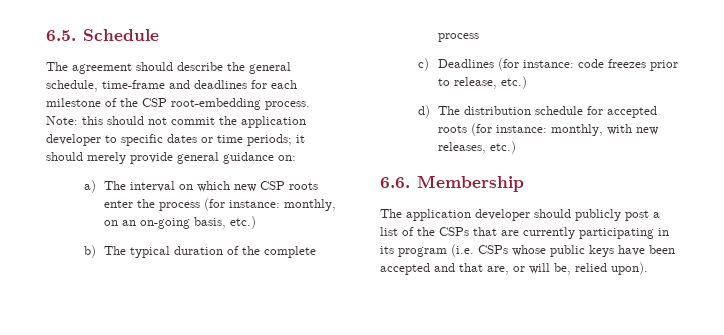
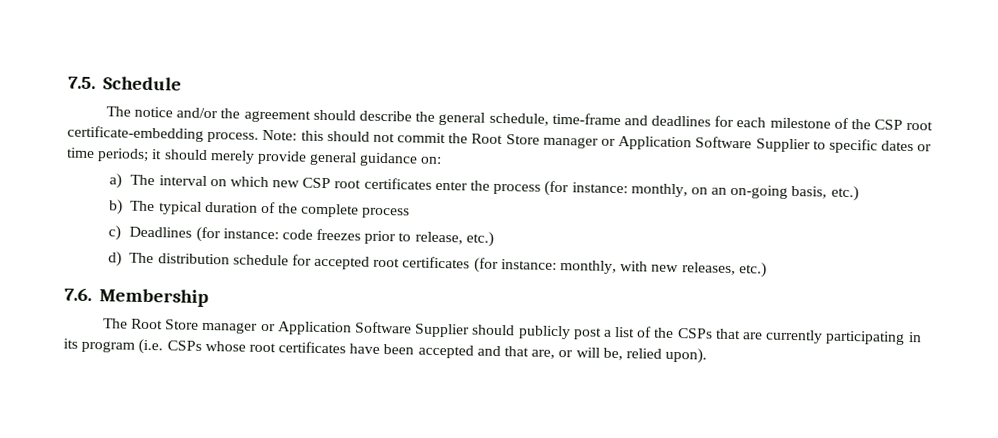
[46,30,76,41] 6.5. -> [68,76,96,90] 7.5.
(68, 66) none -> [134,106,241,119] notice and/or the
[171,98,261,110] root-embedding -> [906,120,934,131] [67,125,204,142] root certificate-embedding
[241,116,306,128] [46,134,101,146] application developer -> [471,133,811,153] Root Store manager or Application Software Supplier
[288,182,318,190] roots -> [334,177,432,190] root certificates
[437,125,467,133] roots -> [373,256,471,269] root certificates
[380,177,410,188] 6.6. -> [64,287,92,302] 7.6.
[406,209,530,221] application developer -> [131,318,471,338] Root Store manager or Application Software Supplier
[550,245,614,257] public keys -> [248,341,347,354] root certificates

